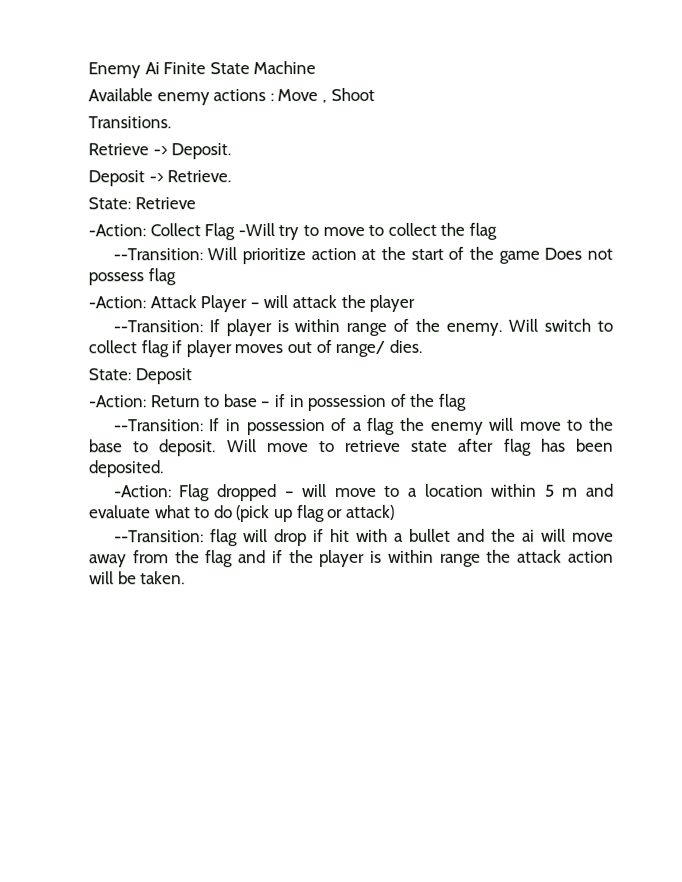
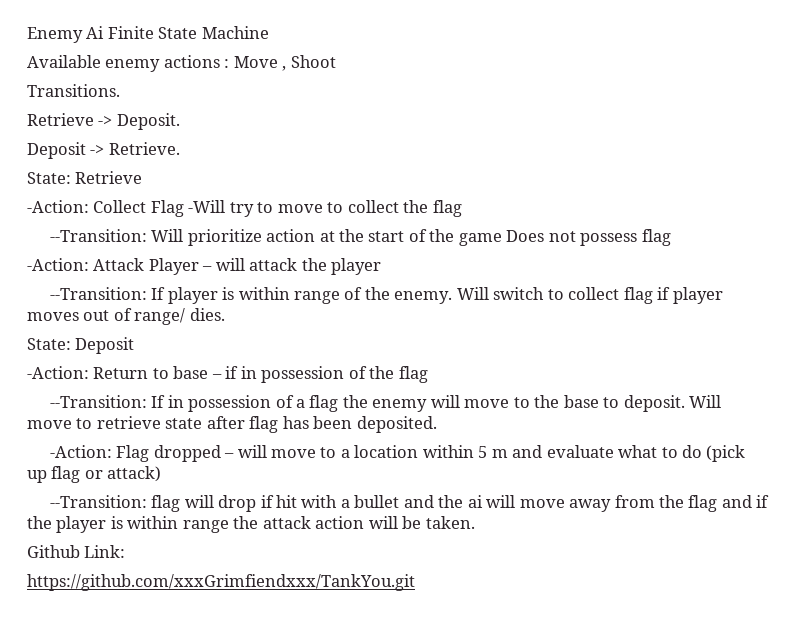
(186, 578) none -> [27,545,126,558] [27,574,415,591] // Github Link: // https://github.com/xxxGrimfiendxxx/TankYou.git

